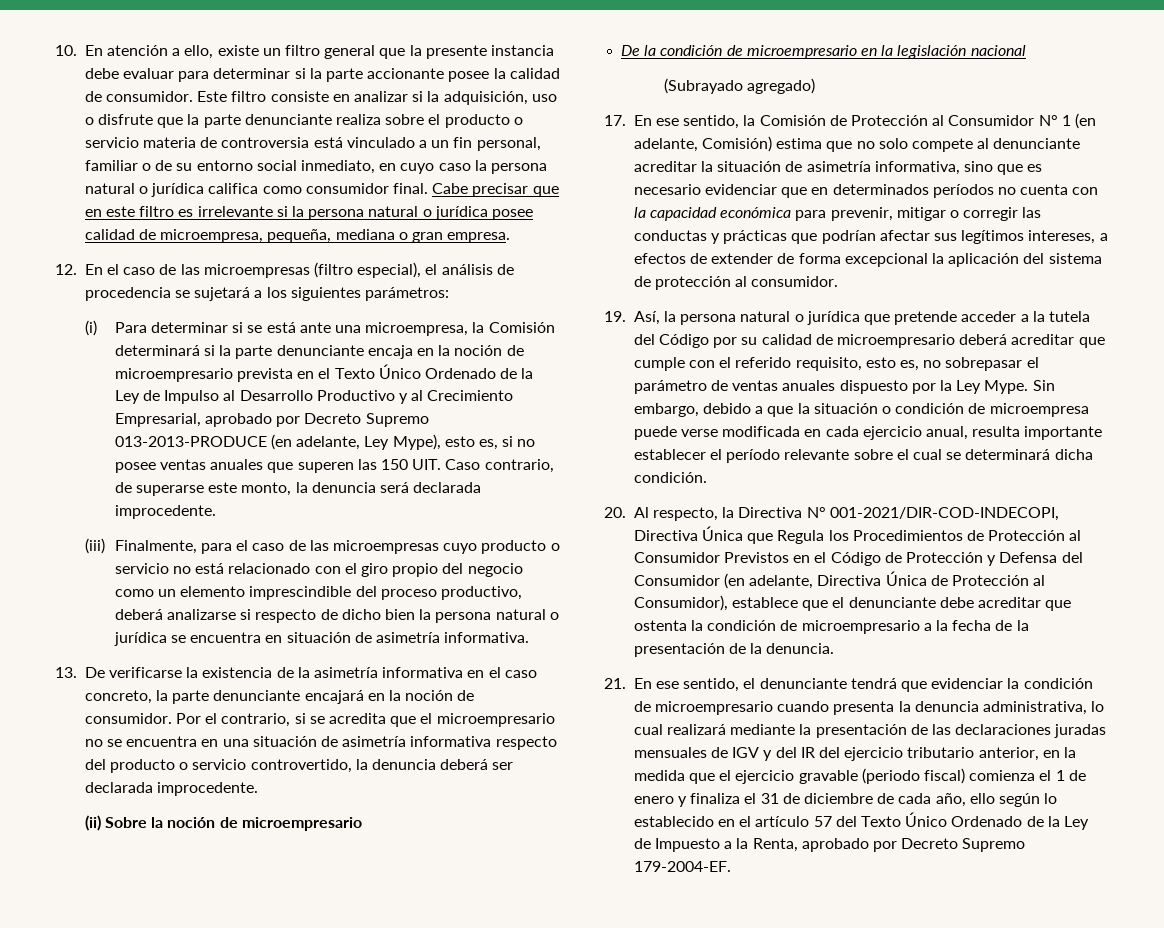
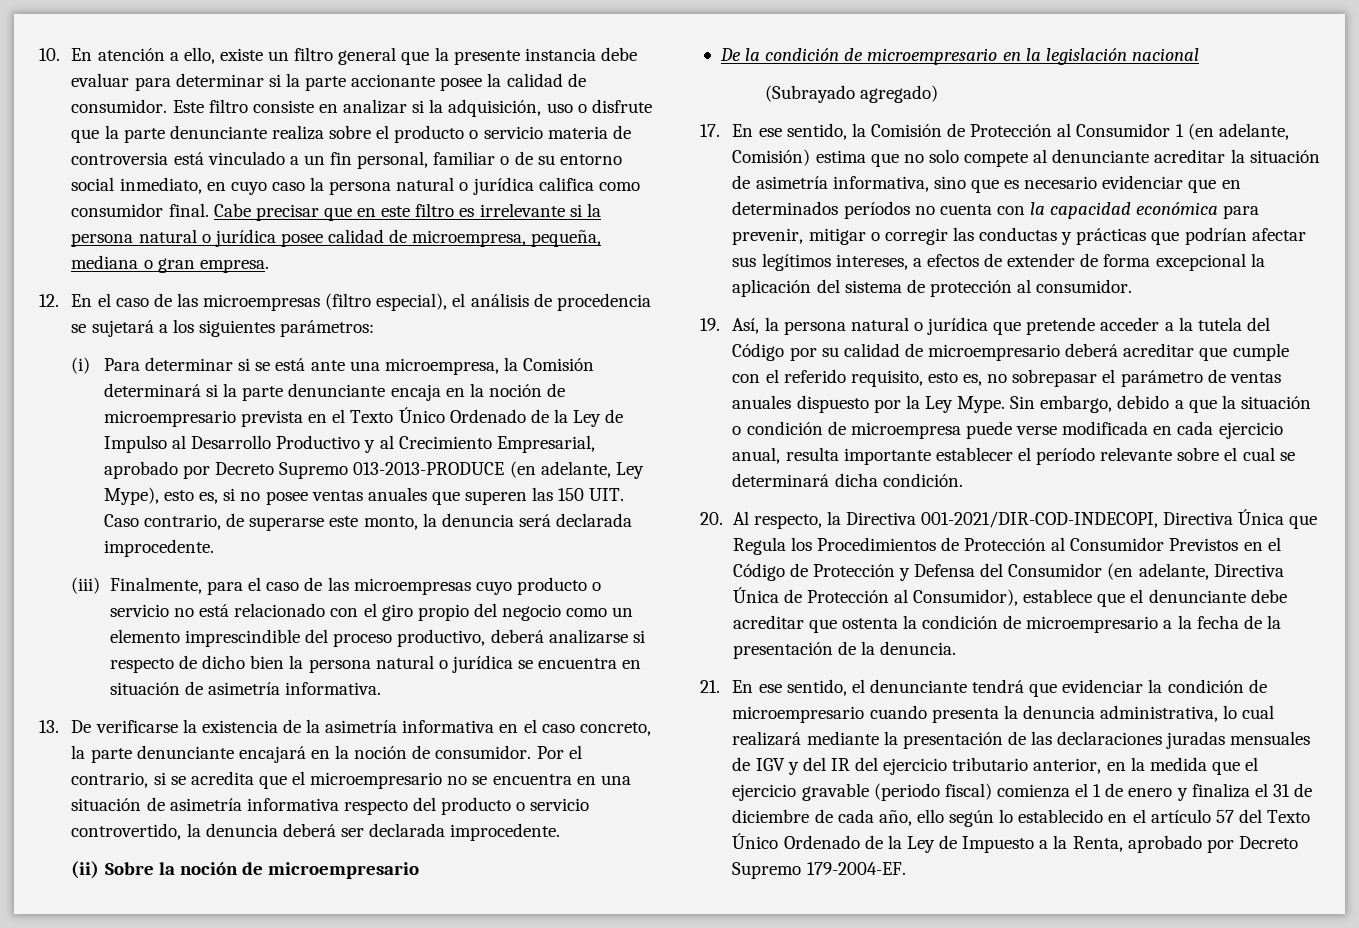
[1038,115,1058,126] N° -> (1171, 130) none
[806,507,826,518] N° -> (916, 518) none

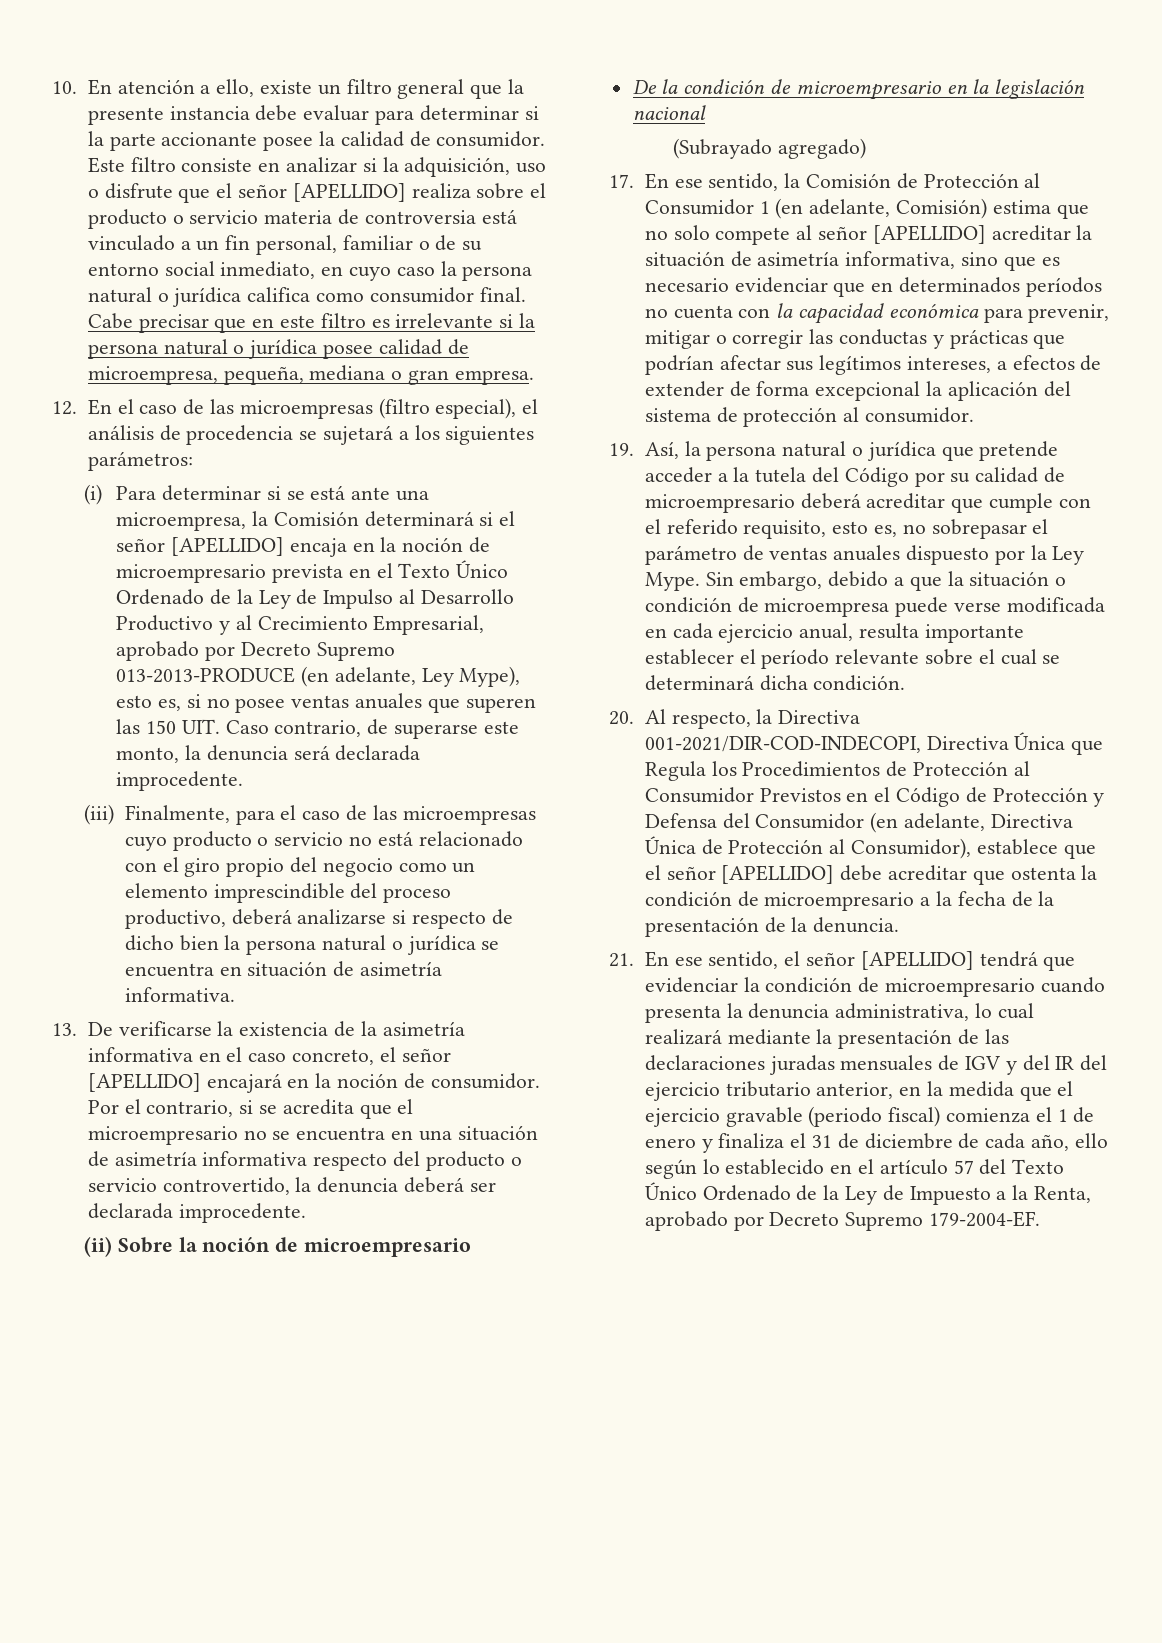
[104,125,267,143] la parte denunciante -> [216,183,406,202] el señor [APELLIDO]
[223,383,386,401] la parte denunciante -> [499,511,516,526] [116,537,284,556] el señor [APELLIDO]
[71,745,234,763] la parte denunciante -> [379,1047,451,1062] [87,1073,201,1092] el señor [APELLIDO]
[1052,149,1150,163] denunciante -> [817,225,986,244] señor [APELLIDO]
[1148,589,1246,603] denunciante -> [666,865,835,884] señor [APELLIDO]
[869,679,967,693] denunciante -> [805,951,974,970] señor [APELLIDO]

